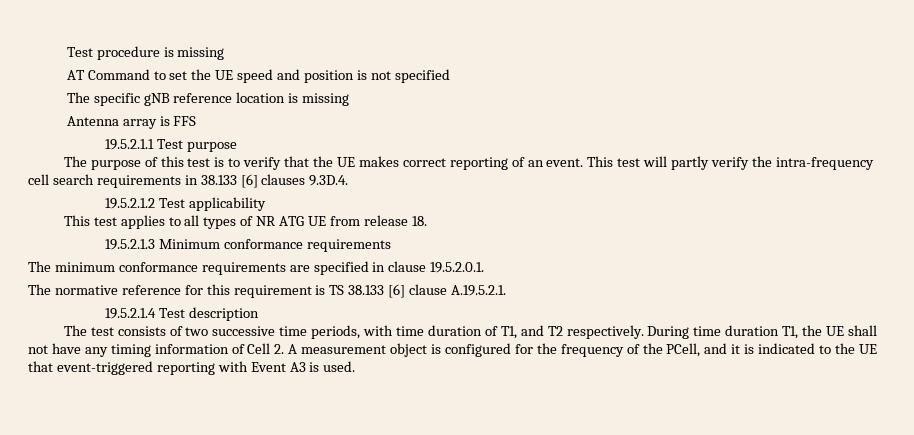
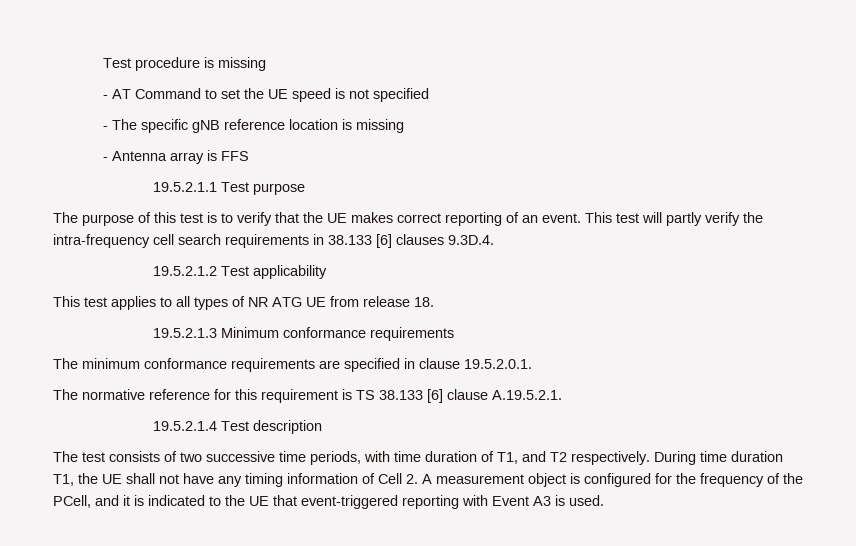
(225, 53) none -> [103,95,109,99] -
[277,69,355,83] and position -> (332, 95) none
(450, 76) none -> [103,126,109,130] -
(350, 99) none -> [103,157,109,161] -

